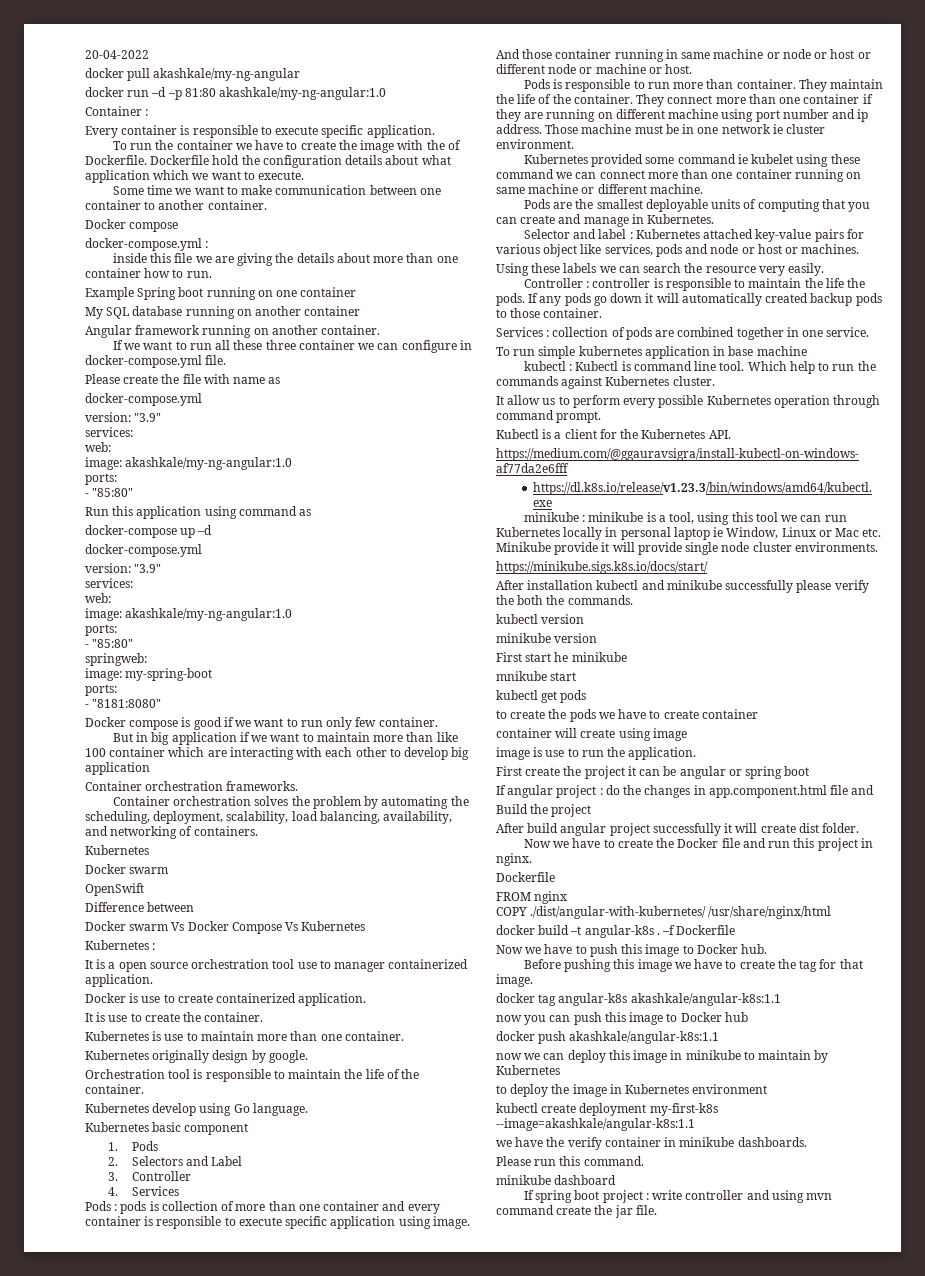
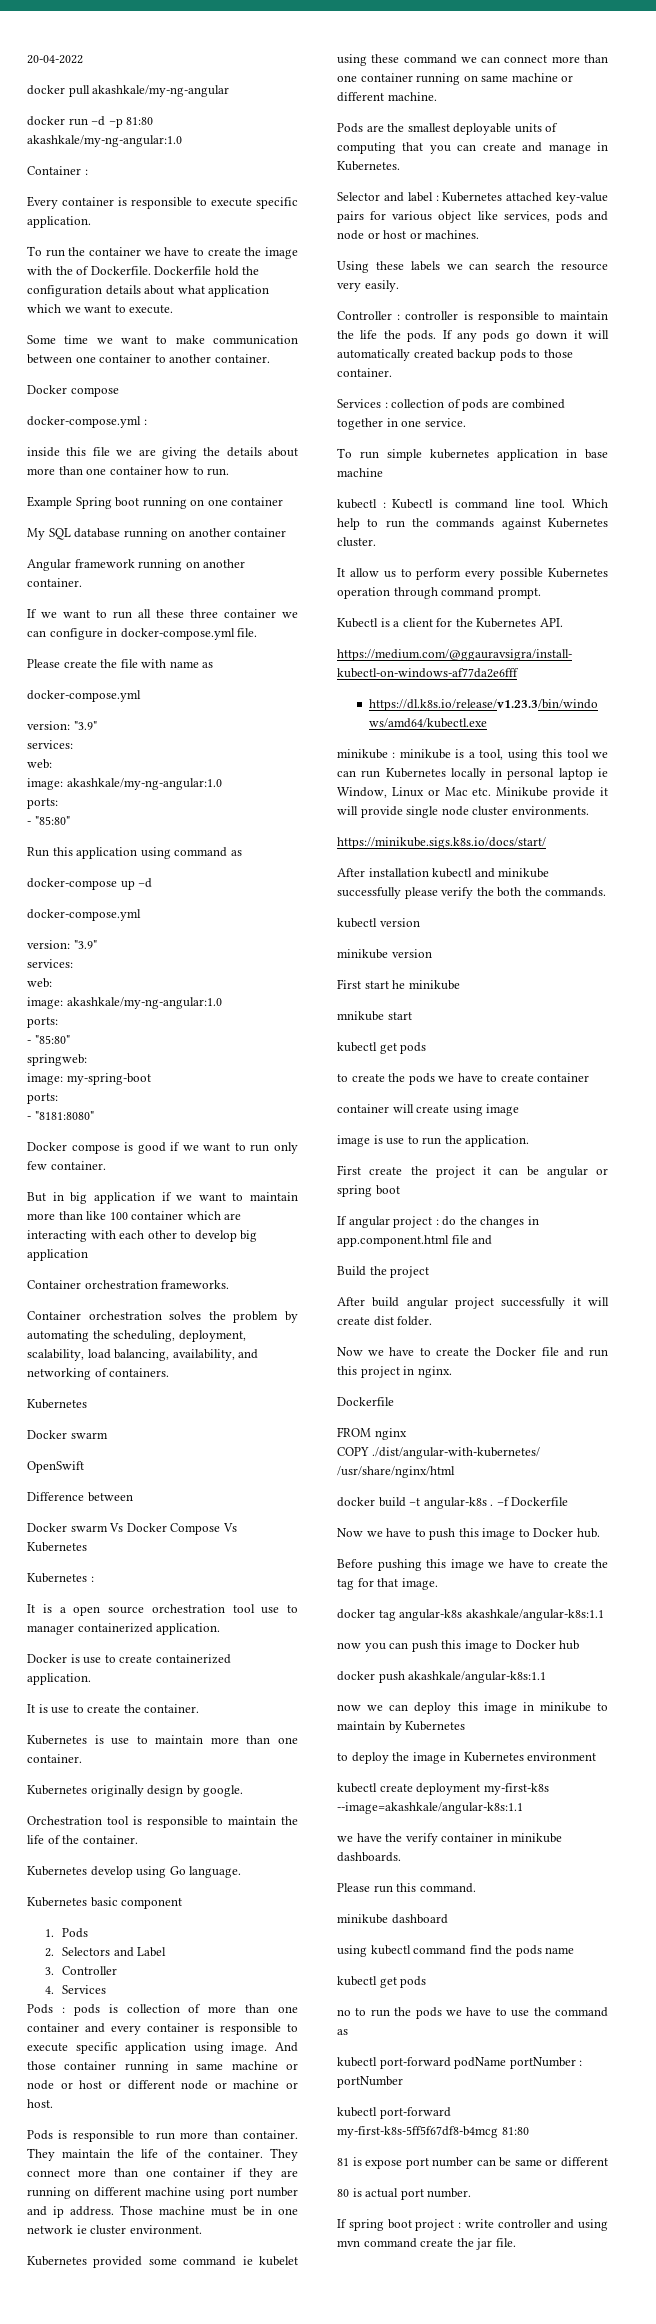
(617, 1180) none -> [337,1945,575,1957] [337,1976,427,1988] [337,2007,608,2019] [337,2029,348,2035] [337,2057,583,2069] [337,2076,403,2088] [337,2107,451,2119] [337,2126,529,2138] [337,2157,608,2169] [337,2188,472,2200] // using kubectl command find the pods name // kubectl get pods // no to run the pods we have to use the command as // kubectl port-forward podName portNumber : portNumber // kubectl port-forward my-first-k8s-5ff5f67df8-b4mcg 81:80 // 81 is expose port number can be same or different // 80 is actual port number.

